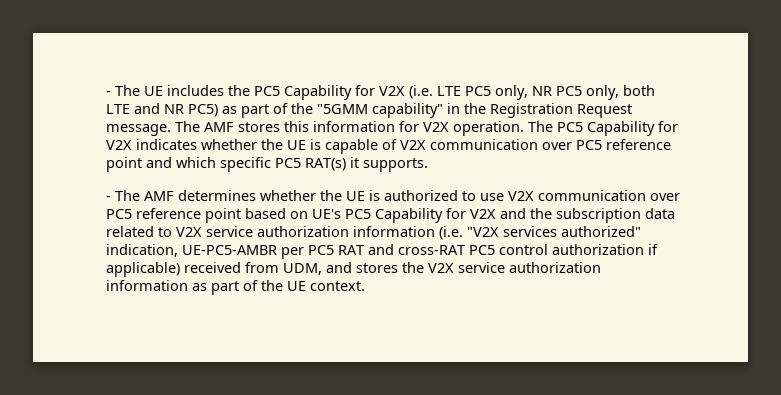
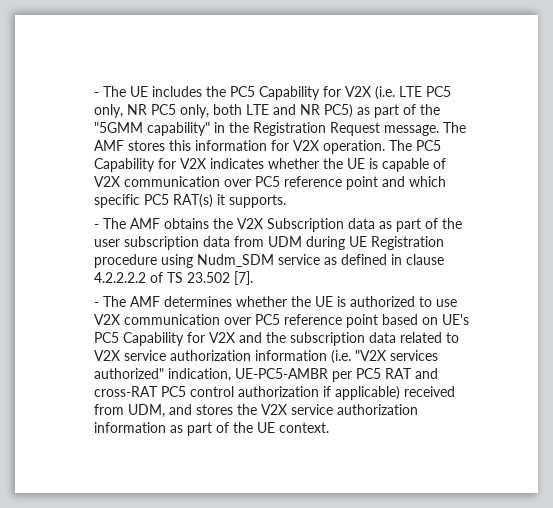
(428, 165) none -> [93,218,462,232] [93,236,444,250] [93,254,444,268] [93,271,253,285] // - The AMF obtains the V2X Subscription data as part of the user subscription data from UDM during UE Registration procedure using Nudm_SDM service as defined in clause 4.2.2.2.2 of TS 23.502 [7].

